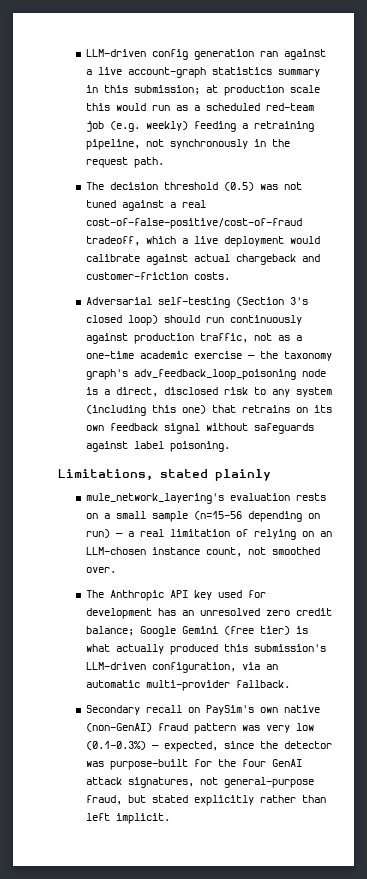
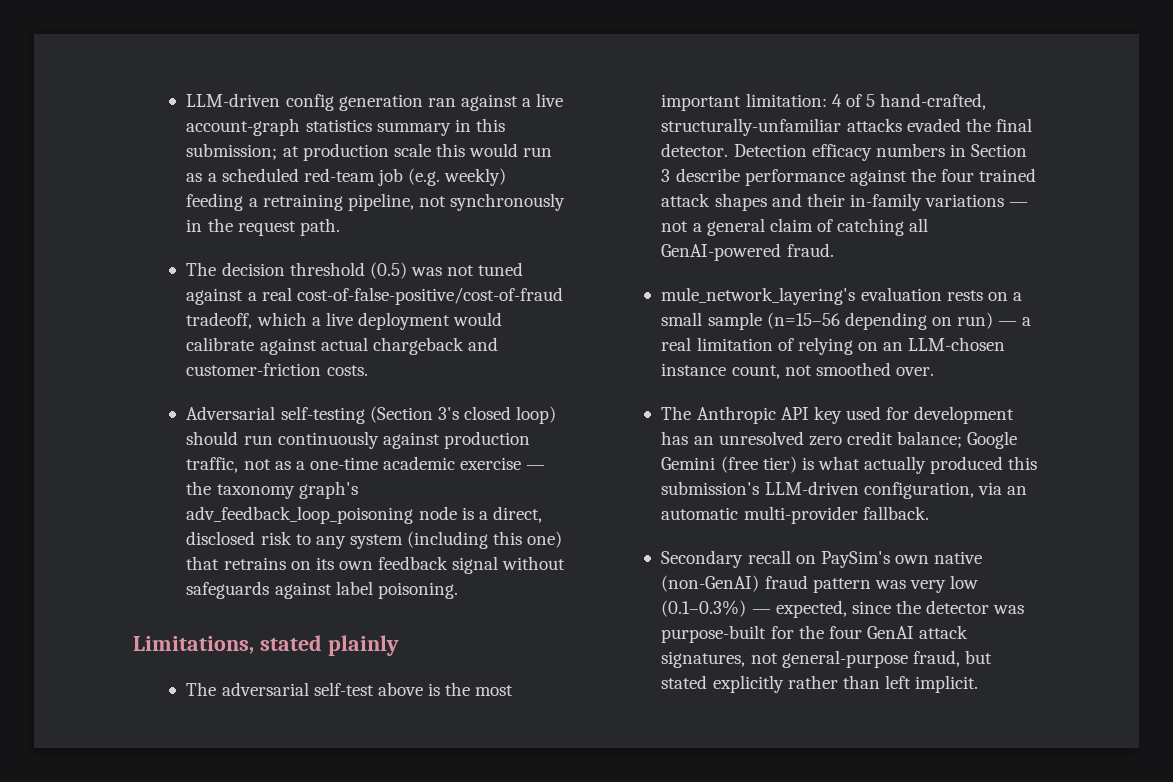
(271, 475) none -> [186,682,514,696] [661,93,987,111] [661,118,1032,136] [661,143,1028,161] [661,168,1037,186] [661,193,1029,211] [661,218,929,236] [661,243,834,261] // The adversarial self-test above is the most important limitation: 4 of 5 hand-crafted, structurally-unfamiliar attacks evaded the final detector. Detection efficacy numbers in Section 3 describe performance against the four trained attack shapes and their in-family variations — not a general claim of catching all GenAI-powered fraud.

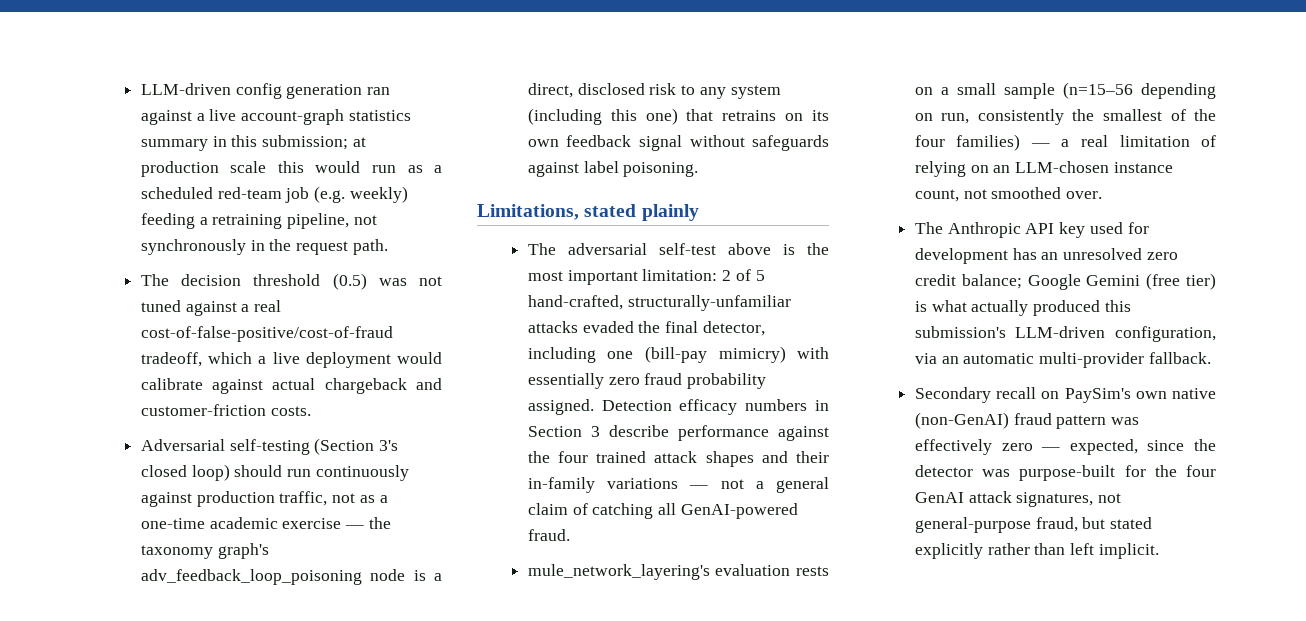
[831,94,842,107] 4 -> [722,270,732,281] 2
[661,143,729,157] detector. -> [702,321,765,336] [527,346,829,363] [527,373,767,389] [527,399,594,415] detector, including one (bill-pay mimicry) with essentially zero fraud probability assigned.
[957,312,994,329] run) -> [941,109,1216,125] [914,134,1021,151] run, consistently the smallest of the four families)
[909,575,979,593] [661,600,747,617] very low (0.1–0.3%) -> [914,439,1033,455] effectively zero

